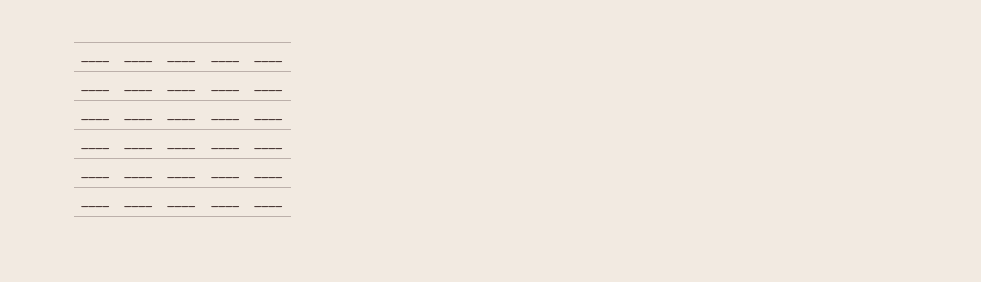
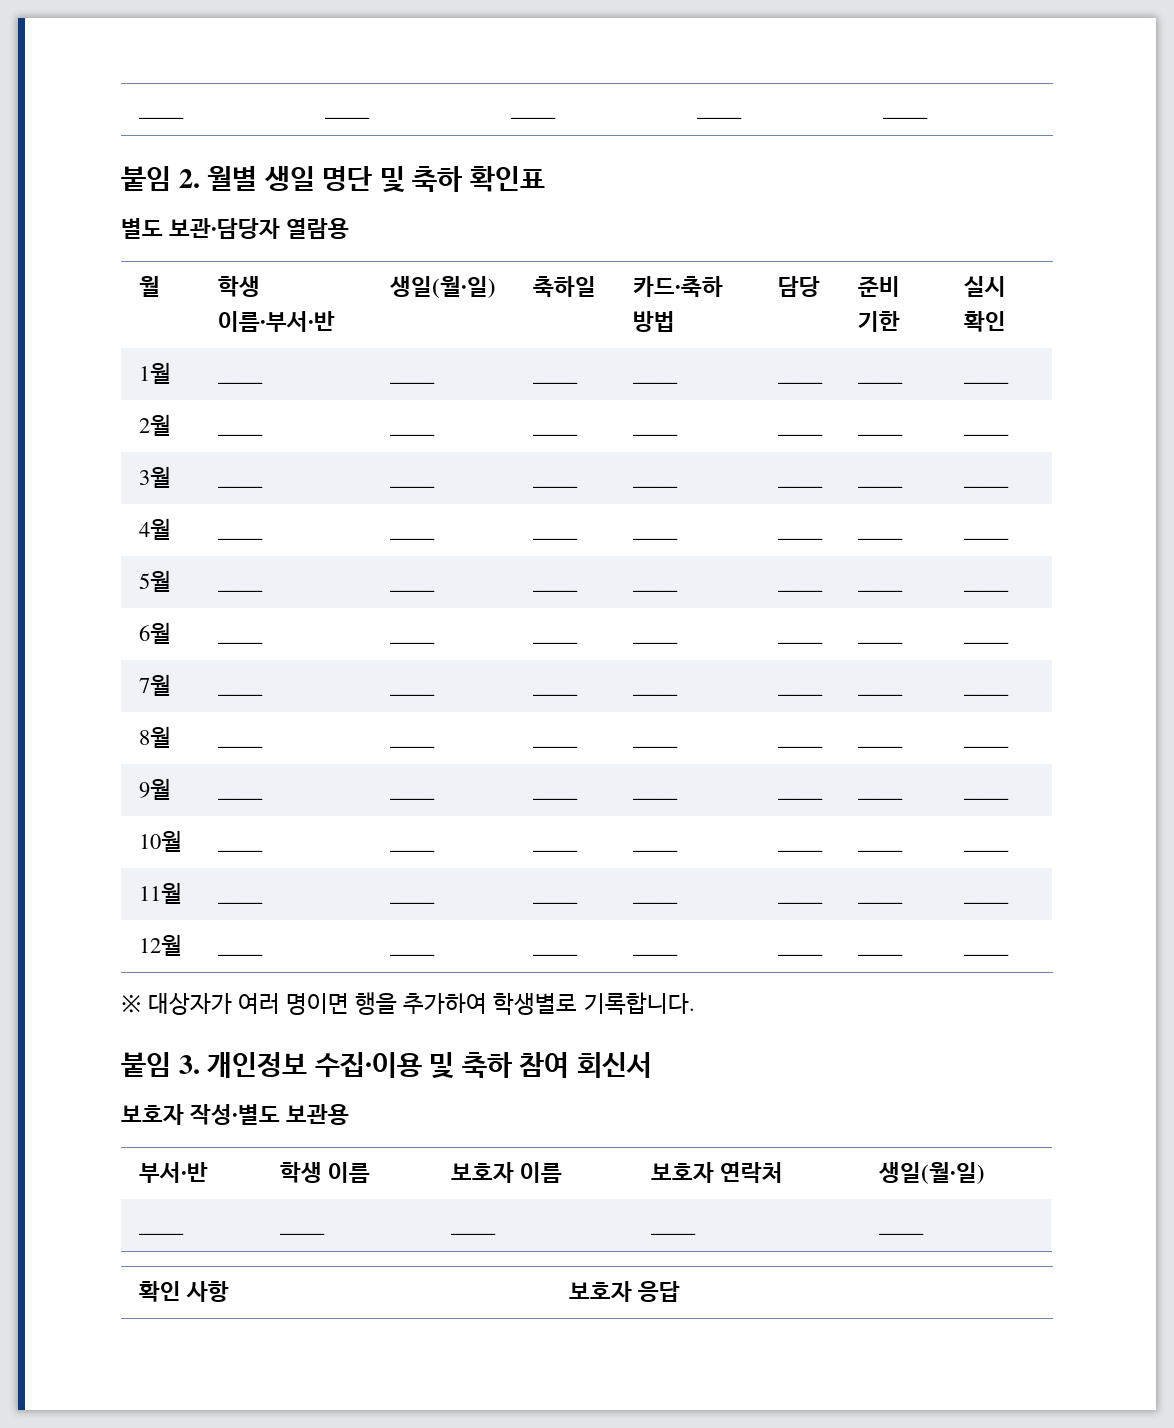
[81,61,111,63] [124,61,154,63] [167,61,197,63] [211,61,241,63] [254,61,284,63] [81,90,111,92] [124,90,154,92] [167,90,197,92] [211,90,241,92] [254,90,284,92] [81,119,111,121] [124,119,154,121] [167,119,197,121] [211,119,241,121] [254,119,284,121] [81,148,111,150] [124,148,154,150] [167,148,197,150] [211,148,241,150] [254,148,284,150] [81,177,111,179] [124,177,154,179] [167,177,197,179] [211,177,241,179] [254,177,284,179] [81,206,111,208] [124,206,154,208] [167,206,197,208] [211,206,241,208] [254,206,284,208] ____ | ____ | ____ | ____ | ____ // ____ | ____ | ____ | ____ | ____ // ____ | ____ | ____ | ____ | ____ // ____ | ____ | ____ | ____ | ____ // ____ | ____ | ____ | ____ | ____ // ____ | ____ | ____ | ____ | ____ -> [138,116,184,119] [324,116,370,119] [510,116,556,119] [696,116,742,119] [882,116,928,119] [121,166,545,193] [121,218,350,239] [138,276,160,297] [217,276,260,297] [217,311,335,332] [388,276,496,298] [532,276,596,297] [632,276,723,297] [632,311,675,332] [777,276,820,297] [857,276,900,297] [857,311,900,332] [963,276,1006,297] [963,311,1006,332] [138,362,171,384] [217,381,263,384] [389,381,435,384] [532,381,578,384] [632,381,678,384] [777,381,823,384] [857,381,903,384] [963,381,1009,384] [138,414,171,436] [217,433,263,436] [389,433,435,436] [532,433,578,436] [632,433,678,436] [777,433,823,436] [857,433,903,436] [963,433,1009,436] [138,466,171,488] [217,485,263,488] [389,485,435,488] [532,485,578,488] [632,485,678,488] [777,485,823,488] [857,485,903,488] [963,485,1009,488] [138,518,171,540] [217,537,263,540] [389,537,435,540] [532,537,578,540] [632,537,678,540] [777,537,823,540] [857,537,903,540] [963,537,1009,540] [138,570,171,592] [217,589,263,592] [389,589,435,592] [532,589,578,592] [632,589,678,592] [777,589,823,592] [857,589,903,592] [963,589,1009,592] [138,622,171,644] [217,641,263,644] [389,641,435,644] [532,641,578,644] [632,641,678,644] [777,641,823,644] [857,641,903,644] [963,641,1009,644] [138,674,171,696] [217,693,263,696] [389,693,435,696] [532,693,578,696] [632,693,678,696] [777,693,823,696] [857,693,903,696] [963,693,1009,696] [138,726,171,748] [217,745,263,748] [389,745,435,748] [532,745,578,748] [632,745,678,748] [777,745,823,748] [857,745,903,748] [963,745,1009,748] [138,778,171,800] [217,797,263,800] [389,797,435,800] [532,797,578,800] [632,797,678,800] [777,797,823,800] [857,797,903,800] [963,797,1009,800] [138,830,182,852] [217,849,263,852] [389,849,435,852] [532,849,578,852] [632,849,678,852] [777,849,823,852] [857,849,903,852] [963,849,1009,852] [138,882,182,904] [217,901,263,904] [389,901,435,904] [532,901,578,904] [632,901,678,904] [777,901,823,904] [857,901,903,904] [963,901,1009,904] [138,934,182,956] [217,953,263,956] [389,953,435,956] [532,953,578,956] [632,953,678,956] [777,953,823,956] [857,953,903,956] [963,953,1009,956] [121,992,695,1015] [121,1052,652,1079] [121,1104,350,1125] [138,1162,208,1183] [279,1162,370,1183] [450,1162,562,1183] [650,1162,783,1184] [877,1162,985,1184] [138,1232,184,1235] [279,1232,325,1235] [450,1232,496,1235] [650,1232,696,1235] [878,1232,924,1235] [138,1281,229,1302] [568,1281,680,1302] ____ | ____ | ____ | ____ | ____ // 붙임 2. 월별 생일 명단 및 축하 확인표 // 별도 보관·담당자 열람용 // 월 | 학생 이름·부서·반 | 생일(월·일) | 축하일 | 카드·축하 방법 | 담당 | 준비 기한 | 실시 확인 // 1월 | ____ | ____ | ____ | ____ | ____ | ____ | ____ // 2월 | ____ | ____ | ____ | ____ | ____ | ____ | ____ // 3월 | ____ | ____ | ____ | ____ | ____ | ____ | ____ // 4월 | ____ | ____ | ____ | ____ | ____ | ____ | ____ // 5월 | ____ | ____ | ____ | ____ | ____ | ____ | ____ // 6월 | ____ | ____ | ____ | ____ | ____ | ____ | ____ // 7월 | ____ | ____ | ____ | ____ | ____ | ____ | ____ // 8월 | ____ | ____ | ____ | ____ | ____ | ____ | ____ // 9월 | ____ | ____ | ____ | ____ | ____ | ____ | ____ // 10월 | ____ | ____ | ____ | ____ | ____ | ____ | ____ // 11월 | ____ | ____ | ____ | ____ | ____ | ____ | ____ // 12월 | ____ | ____ | ____ | ____ | ____ | ____ | ____ // ※ 대상자가 여러 명이면 행을 추가하여 학생별로 기록합니다. // 붙임 3. 개인정보 수집·이용 및 축하 참여 회신서 // 보호자 작성·별도 보관용 // 부서·반 | 학생 이름 | 보호자 이름 | 보호자 연락처 | 생일(월·일) // ____ | ____ | ____ | ____ | ____ // 확인 사항 | 보호자 응답

